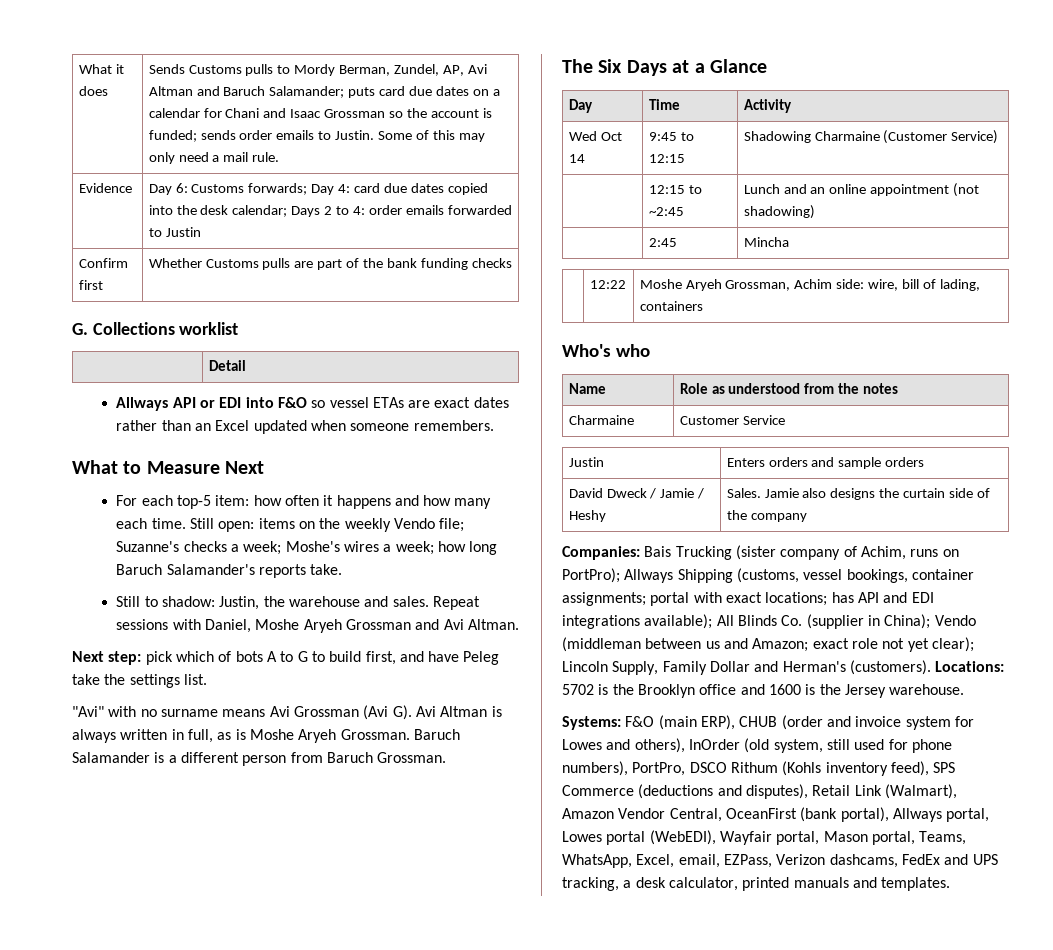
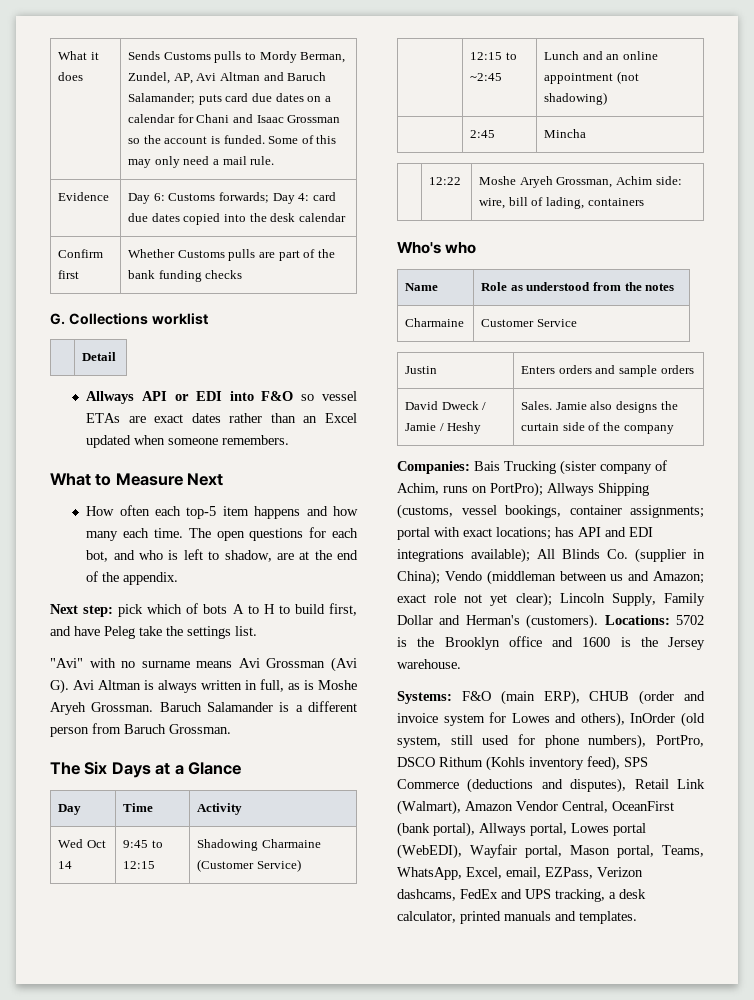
[148,130,375,142] funded; sends order emails to Justin. -> [223,135,265,144] funded.
[232,205,512,217] [148,227,201,237] calendar; Days 2 to 4: order emails forwarded to Justin -> [298,213,346,222] calendar
[116,495,334,509] For each top-5 item: how often it -> [86,505,249,519] How often each top-5 item
[189,518,465,532] [116,541,498,555] [116,564,343,578] [116,596,480,610] [116,619,519,633] Still open: items on the weekly Vendo file; Suzanne's checks a week; Moshe's wires a week; how long Baruch Salamander's reports take. // Still to shadow: Justin, the warehouse and sales. Repeat sessions with Daniel, Moshe Aryeh Grossman and Avi Altman. -> [188,527,358,541] [86,549,358,562] [86,571,179,585] The open questions for each bot, and who is left to shadow, are at the end of the appendix.
[297,651,308,662] G -> [263,604,275,614] H

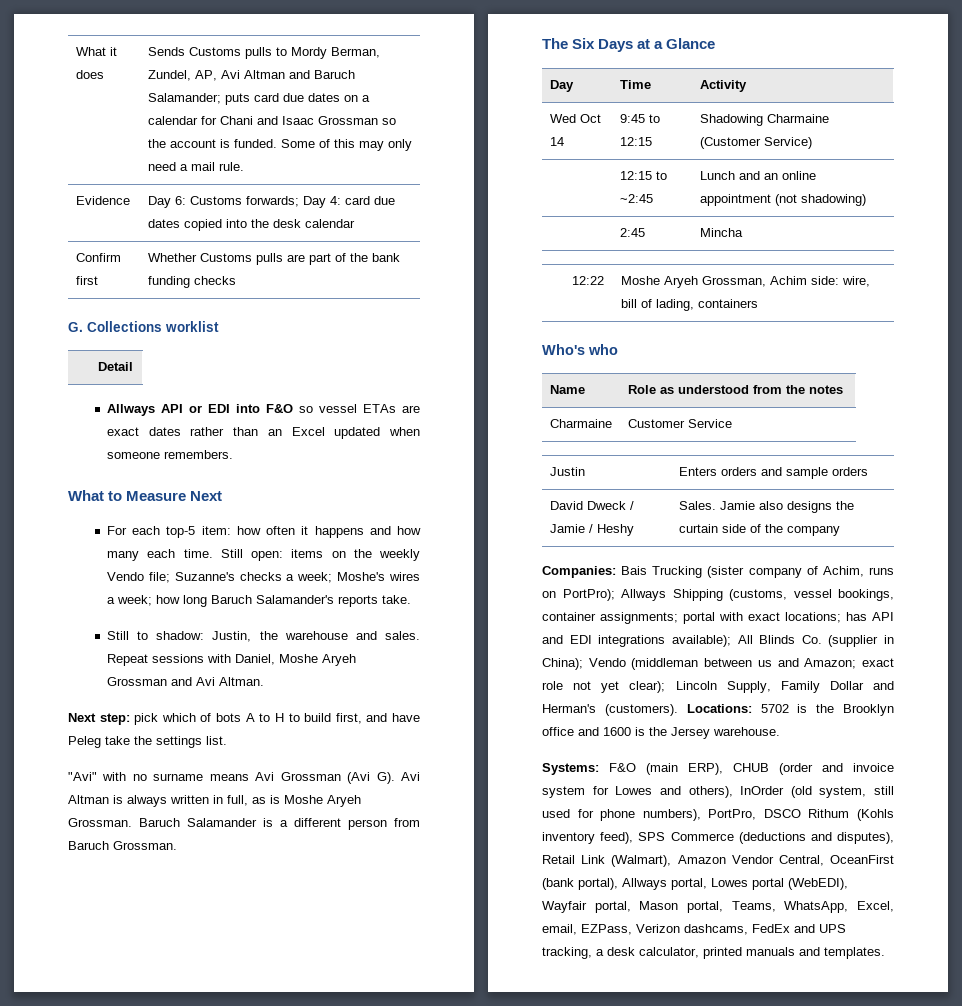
[86,505,249,519] How often each top-5 item -> [107,526,309,538] For each top-5 item: how often it
[188,527,358,541] [86,549,358,562] [86,571,179,585] The open questions for each bot, and who is left to shadow, are at the end of the appendix. -> [220,549,421,561] [107,572,420,583] [107,595,412,607] [107,631,420,642] [107,654,357,666] [107,677,265,686] Still open: items on the weekly Vendo file; Suzanne's checks a week; Moshe's wires a week; how long Baruch Salamander's reports take. // Still to shadow: Justin, the warehouse and sales. Repeat sessions with Daniel, Moshe Aryeh Grossman and Avi Altman.

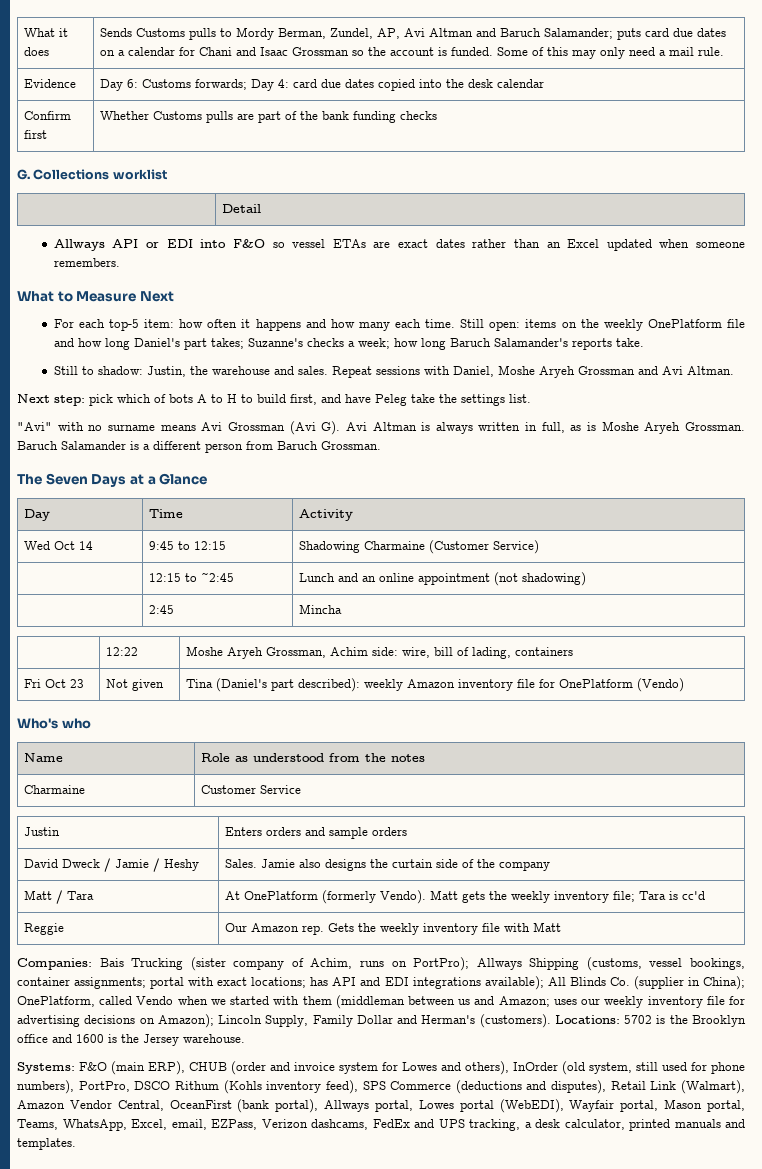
[107,572,420,583] Vendo file; Suzanne's checks a week; Moshe's wires -> [647,319,745,328] [53,338,344,350] OnePlatform file and how long Daniel's part takes; Suzanne's checks
[572,38,596,49] Six -> [45,473,88,485] Seven
(758, 303) none -> [24,679,85,688] [106,679,165,691] [186,678,685,692] // Fri Oct 23 | Not given | Tina (Daniel's part described): weekly Amazon inventory file for OnePlatform (Vendo)
(840, 531) none -> [24,890,95,904] [225,890,706,904] [24,923,65,935] [225,922,562,935] // Matt / Tara | At OnePlatform (formerly Vendo). Matt gets the weekly inventory file; Tara is cc'd // Reggie | Our Amazon rep. Gets the weekly inventory file with Matt
[588,658,626,667] Vendo -> [17,996,332,1007] OnePlatform, called Vendo when we started with them
[862,658,894,667] [542,681,666,693] exact role not yet clear); -> [553,996,745,1008] [17,1014,214,1028] uses our weekly inventory file for advertising decisions on Amazon);

